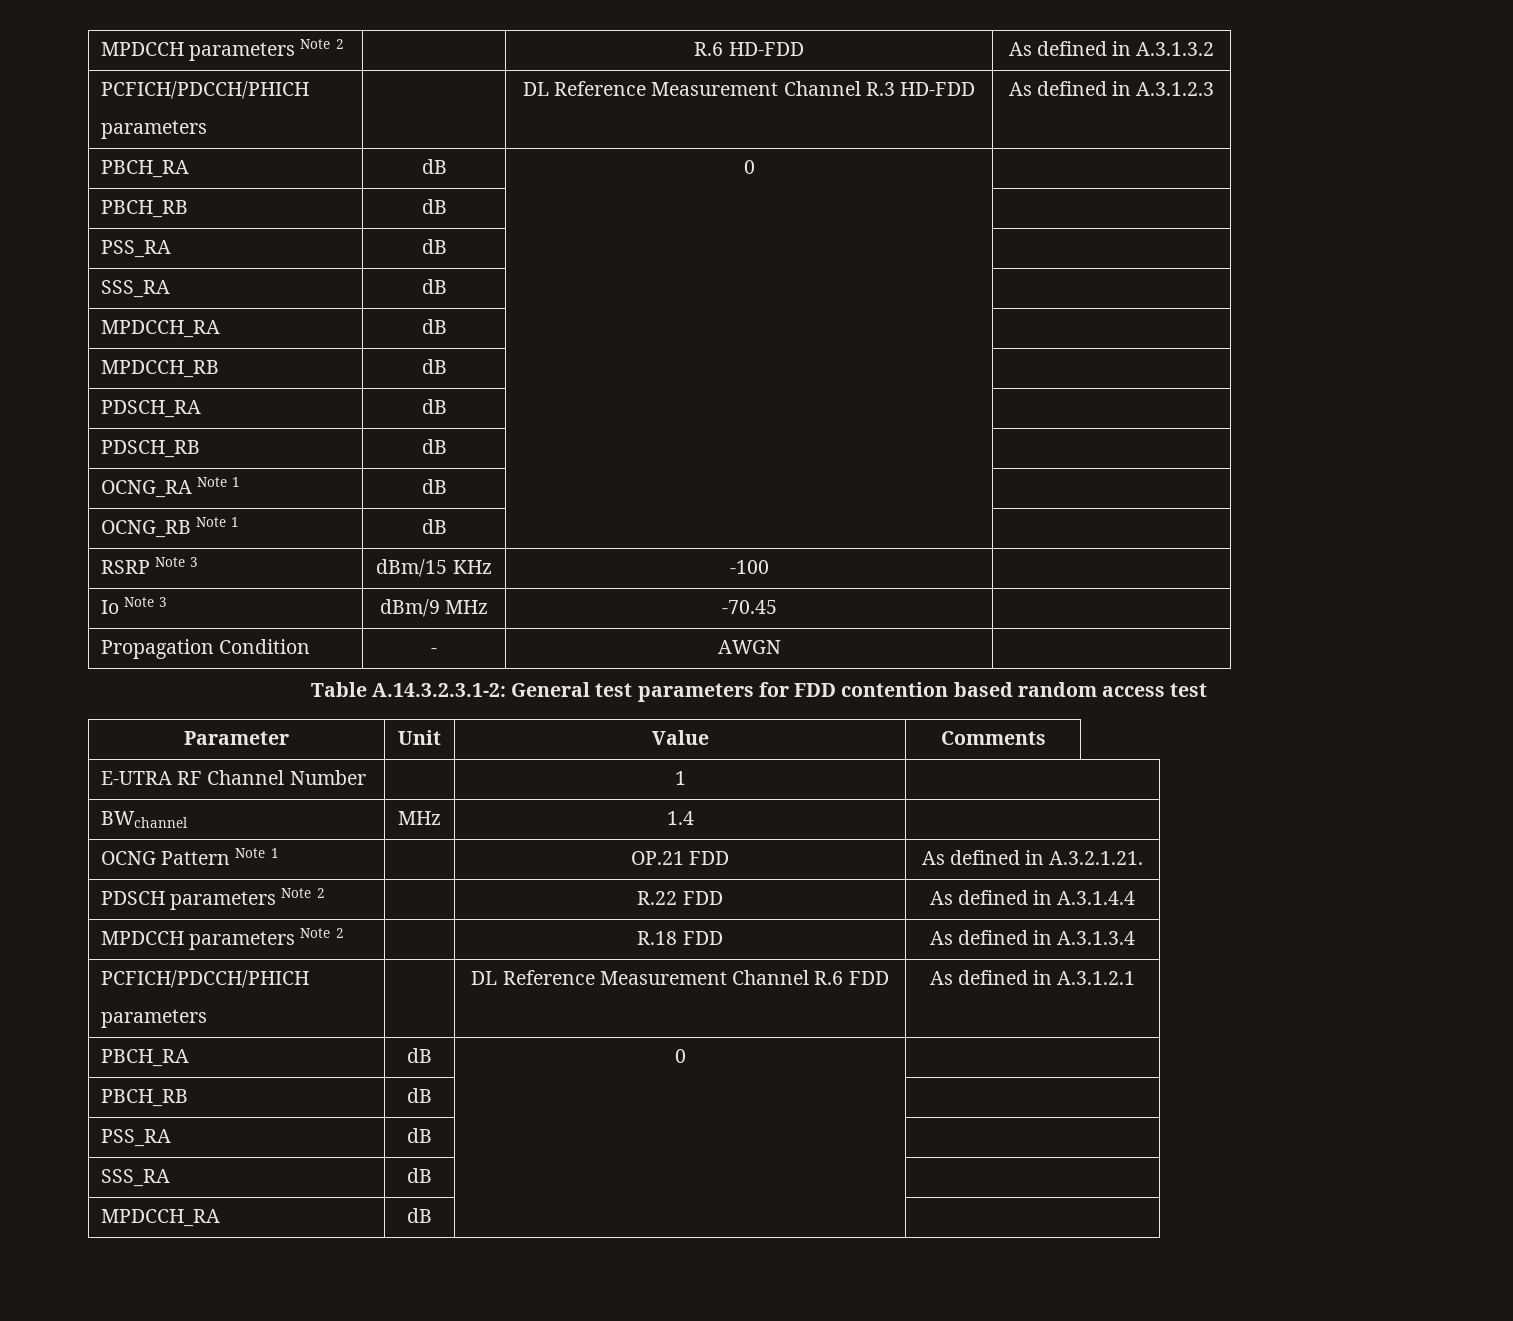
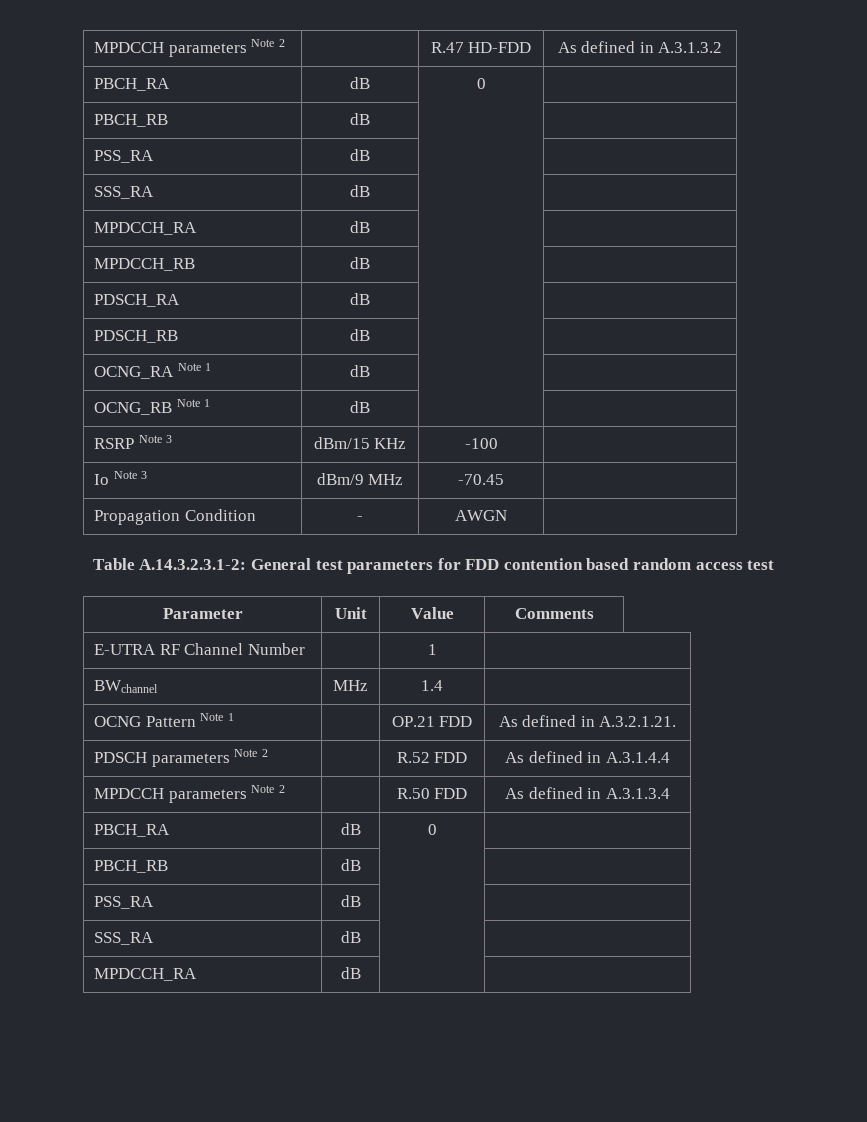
[100,39,344,61] [694,42,724,56] MPDCCH parameters Note 2 | | R.6 -> [94,39,285,57] [430,42,464,53] MPDCCH parameters Note 2 | | R.47
[100,81,309,99] [100,120,207,139] [522,81,976,96] [1008,81,1215,96] // PCFICH/PDCCH/PHICH // parameters | | DL Reference Measurement Channel R.3 HD-FDD | As defined in A.3.1.2.3 -> (723, 47) none
[637,891,678,905] R.22 -> [396,752,430,763] R.52
[637,931,678,945] R.18 -> [396,788,430,799] R.50
[100,970,309,988] [100,1009,207,1028] [471,970,889,985] [929,970,1136,985] // PCFICH/PDCCH/PHICH // parameters | | DL Reference Measurement Channel R.6 FDD | As defined in A.3.1.2.1 -> (670, 793) none

